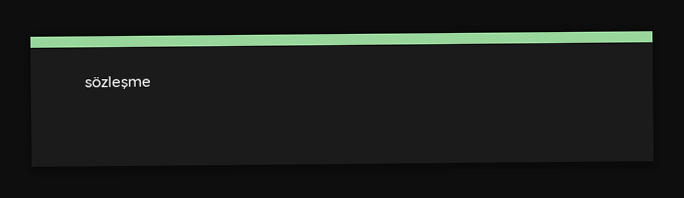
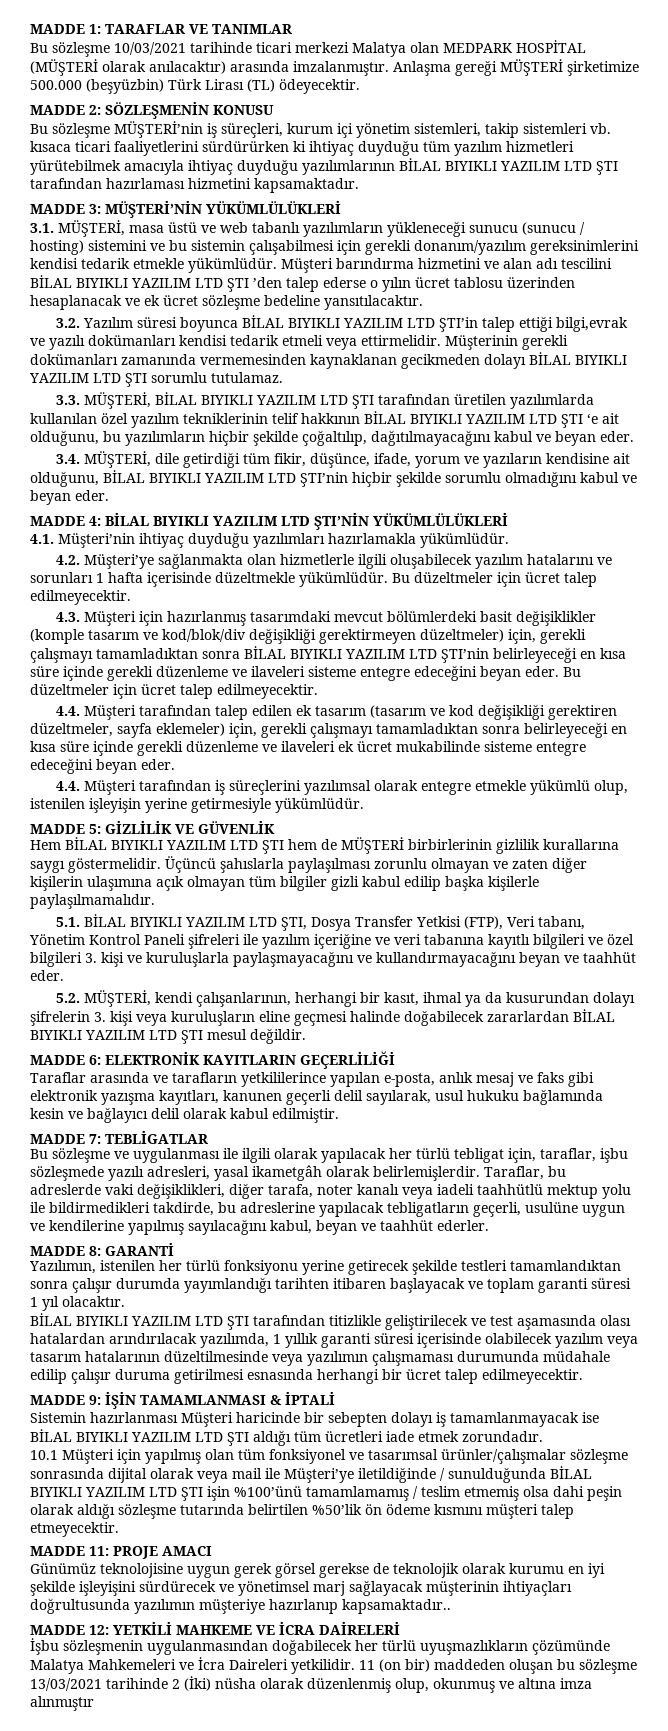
[84,75,151,90] sözleşme -> [30,24,292,34] [30,40,586,57] [30,59,639,76] [30,79,360,94] [30,101,274,119] [30,121,611,138] [30,140,574,156] [30,158,618,175] [30,178,359,193] [30,200,341,218] [30,220,585,237] [30,240,639,255] [30,258,612,273] [30,275,575,292] [30,295,423,310] [56,315,629,332] [30,335,568,350] [30,352,627,369] [29,372,283,387] [56,392,595,409] [30,411,619,428] [30,430,634,446] [56,451,631,468] [30,470,637,487] [30,490,109,505] [30,512,508,530] [30,532,509,548] [56,553,613,569] [30,572,597,587] [30,590,131,605] [56,610,597,626] [30,628,586,644] [30,646,626,663] [30,665,581,681] [30,684,318,699] [56,704,618,720] [30,722,627,738] [30,741,586,756] [30,758,175,774] [56,780,629,795] [30,798,364,813] [30,820,275,834] [30,837,619,854] [30,856,587,873] [30,876,539,891] [30,894,155,909] [56,914,586,931] [29,933,634,949] [30,951,636,967] [30,970,64,981] [56,990,636,1007] [30,1009,615,1026] [30,1028,306,1044] [30,1051,395,1069] [30,1072,594,1087] [30,1089,603,1105] [30,1107,339,1123] [30,1130,208,1144] [30,1148,628,1163] [30,1165,566,1181] [30,1183,631,1199] [30,1202,625,1217] [30,1219,489,1235] [30,1242,174,1256] [29,1260,621,1275] [30,1277,631,1293] [30,1296,125,1311] [30,1313,631,1330] [30,1333,638,1348] [30,1351,610,1366] [30,1369,583,1384] [30,1391,335,1409] [30,1412,599,1427] [30,1429,543,1446] [30,1449,628,1464] [30,1466,592,1483] [30,1486,622,1501] [30,1503,574,1519] [30,1522,119,1537] [30,1546,212,1559] [30,1563,605,1578] [30,1580,572,1596] [30,1598,451,1614] [30,1621,400,1635] [30,1638,610,1655] [30,1657,637,1674] [30,1676,592,1693] [30,1696,94,1711] MADDE 1: TARAFLAR VE TANIMLAR // Bu sözleşme 10/03/2021 tarihinde ticari merkezi Malatya olan MEDPARK HOSPİTAL (MÜŞTERİ olarak anılacaktır) arasında imzalanmıştır. Anlaşma gereği MÜŞTERİ şirketimize 500.000 (beşyüzbin) Türk Lirası (TL) ödeyecektir. // MADDE 2: SÖZLEŞMENİN KONUSU // Bu sözleşme MÜŞTERİ’nin iş süreçleri, kurum içi yönetim sistemleri, takip sistemleri vb. kısaca ticari faaliyetlerini sürdürürken ki ihtiyaç duyduğu tüm yazılım hizmetleri yürütebilmek amacıyla ihtiyaç duyduğu yazılımlarının BİLAL BIYIKLI YAZILIM LTD ŞTI tarafından hazırlaması hizmetini kapsamaktadır. // MADDE 3: MÜŞTERİ’NİN YÜKÜMLÜLÜKLERİ // 3.1. MÜŞTERİ, masa üstü ve web tabanlı yazılımların yükleneceği sunucu (sunucu / hosting) sistemini ve bu sistemin çalışabilmesi için gerekli donanım/yazılım gereksinimlerini kendisi tedarik etmekle yükümlüdür. Müşteri barındırma hizmetini ve alan adı tescilini BİLAL BIYIKLI YAZILIM LTD ŞTI ’den talep ederse o yılın ücret tablosu üzerinden hesaplanacak ve ek ücret sözleşme bedeline yansıtılacaktır. // 3.2. Yazılım süresi boyunca BİLAL BIYIKLI YAZILIM LTD ŞTI’in talep ettiği bilgi,evrak ve yazılı dokümanları kendisi tedarik etmeli veya ettirmelidir. Müşterinin gerekli dokümanları zamanında vermemesinden kaynaklanan gecikmeden dolayı BİLAL BIYIKLI YAZILIM LTD ŞTI sorumlu tutulamaz. // 3.3. MÜŞTERİ, BİLAL BIYIKLI YAZILIM LTD ŞTI tarafından üretilen yazılımlarda kullanılan özel yazılım tekniklerinin telif hakkının BİLAL BIYIKLI YAZILIM LTD ŞTI ‘e ait olduğunu, bu yazılımların hiçbir şekilde çoğaltılıp, dağıtılmayacağını kabul ve beyan eder. // 3.4. MÜŞTERİ, dile getirdiği tüm fikir, düşünce, ifade, yorum ve yazıların kendisine ait olduğunu, BİLAL BIYIKLI YAZILIM LTD ŞTI’nin hiçbir şekilde sorumlu olmadığını kabul ve beyan eder. // MADDE 4: BİLAL BIYIKLI YAZILIM LTD ŞTI’NİN YÜKÜMLÜLÜKLERİ // 4.1. Müşteri’nin ihtiyaç duyduğu yazılımları hazırlamakla yükümlüdür. // 4.2. Müşteri’ye sağlanmakta olan hizmetlerle ilgili oluşabilecek yazılım hatalarını ve sorunları 1 hafta içerisinde düzeltmekle yükümlüdür. Bu düzeltmeler için ücret talep edilmeyecektir. // 4.3. Müşteri için hazırlanmış tasarımdaki mevcut bölümlerdeki basit değişiklikler (komple tasarım ve kod/blok/div değişikliği gerektirmeyen düzeltmeler) için, gerekli çalışmayı tamamladıktan sonra BİLAL BIYIKLI YAZILIM LTD ŞTI’nin belirleyeceği en kısa süre içinde gerekli düzenleme ve ilaveleri sisteme entegre edeceğini beyan eder. Bu düzeltmeler için ücret talep edilmeyecektir. // 4.4. Müşteri tarafından talep edilen ek tasarım (tasarım ve kod değişikliği gerektiren düzeltmeler, sayfa eklemeler) için, gerekli çalışmayı tamamladıktan sonra belirleyeceği en kısa süre içinde gerekli düzenleme ve ilaveleri ek ücret mukabilinde sisteme entegre edeceğini beyan eder. // 4.4. Müşteri tarafından iş süreçlerini yazılımsal olarak entegre etmekle yükümlü olup, istenilen işleyişin yerine getirmesiyle yükümlüdür. // MADDE 5: GİZLİLİK VE GÜVENLİK // Hem BİLAL BIYIKLI YAZILIM LTD ŞTI hem de MÜŞTERİ birbirlerinin gizlilik kurallarına saygı göstermelidir. Üçüncü şahıslarla paylaşılması zorunlu olmayan ve zaten diğer kişilerin ulaşımına açık olmayan tüm bilgiler gizli kabul edilip başka kişilerle paylaşılmamalıdır. // 5.1. BİLAL BIYIKLI YAZILIM LTD ŞTI, Dosya Transfer Yetkisi (FTP), Veri tabanı, Yönetim Kontrol Paneli şifreleri ile yazılım içeriğine ve veri tabanına kayıtlı bilgileri ve özel bilgileri 3. kişi ve kuruluşlarla paylaşmayacağını ve kullandırmayacağını beyan ve taahhüt eder. // 5.2. MÜŞTERİ, kendi çalışanlarının, herhangi bir kasıt, ihmal ya da kusurundan dolayı şifrelerin 3. kişi veya kuruluşların eline geçmesi halinde doğabilecek zararlardan BİLAL BIYIKLI YAZILIM LTD ŞTI mesul değildir. // MADDE 6: ELEKTRONİK KAYITLARIN GEÇERLİLİĞİ // Taraflar arasında ve tarafların yetkililerince yapılan e-posta, anlık mesaj ve faks gibi elektronik yazışma kayıtları, kanunen geçerli delil sayılarak, usul hukuku bağlamında kesin ve bağlayıcı delil olarak kabul edilmiştir. // MADDE 7: TEBLİGATLAR // Bu sözleşme ve uygulanması ile ilgili olarak yapılacak her türlü tebligat için, taraflar, işbu sözleşmede yazılı adresleri, yasal ikametgâh olarak belirlemişlerdir. Taraflar, bu adreslerde vaki değişiklikleri, diğer tarafa, noter kanalı veya iadeli taahhütlü mektup yolu ile bildirmedikleri takdirde, bu adreslerine yapılacak tebligatların geçerli, usulüne uygun ve kendilerine yapılmış sayılacağını kabul, beyan ve taahhüt ederler. // MADDE 8: GARANTİ // Yazılımın, istenilen her türlü fonksiyonu yerine getirecek şekilde testleri tamamlandıktan sonra çalışır durumda yayımlandığı tarihten itibaren başlayacak ve toplam garanti süresi 1 yıl olacaktır. // BİLAL BIYIKLI YAZILIM LTD ŞTI tarafından titizlikle geliştirilecek ve test aşamasında olası hatalardan arındırılacak yazılımda, 1 yıllık garanti süresi içerisinde olabilecek yazılım veya tasarım hatalarının düzeltilmesinde veya yazılımın çalışmaması durumunda müdahale edilip çalışır duruma getirilmesi esnasında herhangi bir ücret talep edilmeyecektir. // MADDE 9: İŞİN TAMAMLANMASI & İPTALİ // Sistemin hazırlanması Müşteri haricinde bir sebepten dolayı iş tamamlanmayacak ise BİLAL BIYIKLI YAZILIM LTD ŞTI aldığı tüm ücretleri iade etmek zorundadır. // 10.1 Müşteri için yapılmış olan tüm fonksiyonel ve tasarımsal ürünler/çalışmalar sözleşme sonrasında dijital olarak veya mail ile Müşteri’ye iletildiğinde / sunulduğunda BİLAL BIYIKLI YAZILIM LTD ŞTI işin %100’ünü tamamlamamış / teslim etmemiş olsa dahi peşin olarak aldığı sözleşme tutarında belirtilen %50’lik ön ödeme kısmını müşteri talep etmeyecektir. // MADDE 11: PROJE AMACI // Günümüz teknolojisine uygun gerek görsel gerekse de teknolojik olarak kurumu en iyi şekilde işleyişini sürdürecek ve yönetimsel marj sağlayacak müşterinin ihtiyaçları doğrultusunda yazılımın müşteriye hazırlanıp kapsamaktadır.. // MADDE 12: YETKİLİ MAHKEME VE İCRA DAİRELERİ // İşbu sözleşmenin uygulanmasından doğabilecek her türlü uyuşmazlıkların çözümünde Malatya Mahkemeleri ve İcra Daireleri yetkilidir. 11 (on bir) maddeden oluşan bu sözleşme 13/03/2021 tarihinde 2 (İki) nüsha olarak düzenlenmiş olup, okunmuş ve altına imza alınmıştır

